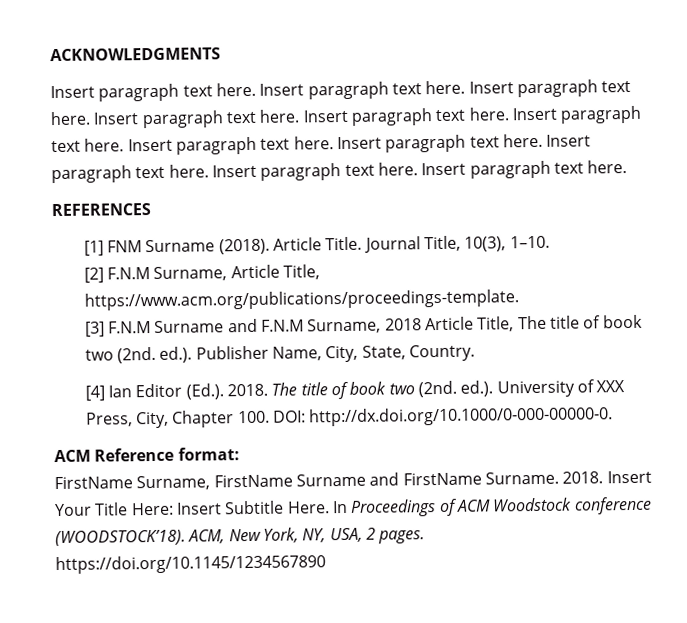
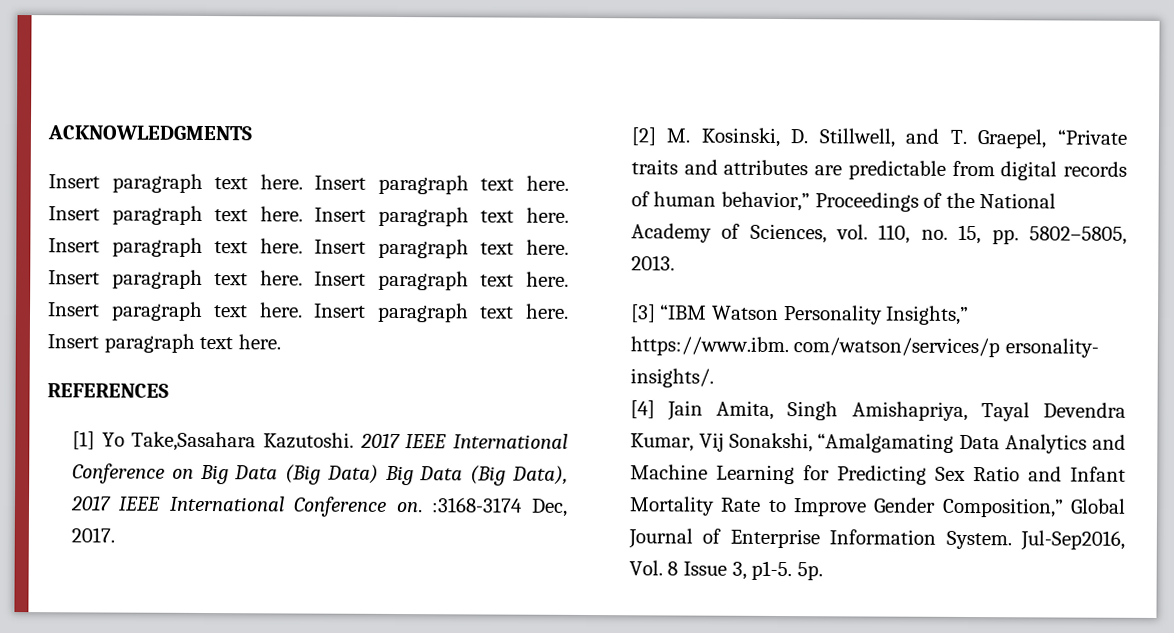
[107,235,550,255] [83,264,321,283] [83,289,519,311] [84,314,643,337] [84,344,475,364] [84,379,626,401] [85,406,614,429] [54,447,240,463] [54,470,652,491] [55,496,652,517] [55,527,426,547] [55,554,326,575] FNM Surname (2018). Article Title. Journal Title, 10(3), 1–10. // [2] F.N.M Surname, Article Title, https://www.acm.org/publications/proceedings-template. // [3] F.N.M Surname and F.N.M Surname, 2018 Article Title, The title of book two (2nd. ed.). Publisher Name, City, State, Country. // [4] Ian Editor (Ed.). 2018. The title of book two (2nd. ed.). University of XXX Press, City, Chapter 100. DOI: http://dx.doi.org/10.1000/0-000-00000-0. // ACM Reference format: // FirstName Surname, FirstName Surname and FirstName Surname. 2018. Insert Your Title Here: Insert Subtitle Here. In Proceedings of ACM Woodstock conference (WOODSTOCK’18). ACM, New York, NY, USA, 2 pages. https://doi.org/10.1145/1234567890 -> [101,431,568,452] [71,463,568,486] [69,495,568,517] [70,527,115,543] [630,127,1127,149] [630,159,1127,181] [630,191,1057,212] [630,223,1127,245] [630,255,675,271] [629,304,970,326] [629,336,1100,358] [629,368,714,388] [629,400,1126,422] [629,432,1126,454] [629,464,1126,485] [628,496,1126,518] [627,528,1125,551] [628,560,823,581] Yo Take,Sasahara Kazutoshi. 2017 IEEE International Conference on Big Data (Big Data) Big Data (Big Data), 2017 IEEE International Conference on. :3168-3174 Dec, 2017. // [2] M. Kosinski, D. Stillwell, and T. Graepel, “Private traits and attributes are predictable from digital records of human behavior,” Proceedings of the National Academy of Sciences, vol. 110, no. 15, pp. 5802–5805, 2013. // [3] “IBM Watson Personality Insights,” https://www.ibm. com/watson/services/p ersonality- insights/. // [4] Jain Amita, Singh Amishapriya, Tayal Devendra Kumar, Vij Sonakshi, “Amalgamating Data Analytics and Machine Learning for Predicting Sex Ratio and Infant Mortality Rate to Improve Gender Composition,” Global Journal of Enterprise Information System. Jul-Sep2016, Vol. 8 Issue 3, p1-5. 5p.

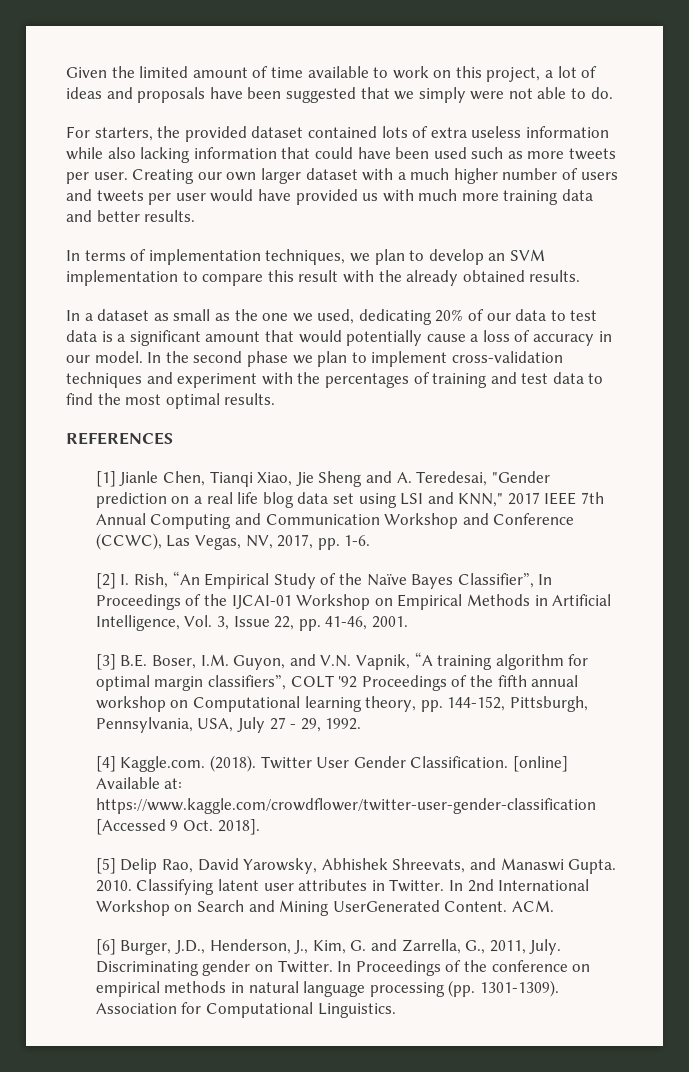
[47,125,252,141] [48,173,569,195] [48,205,569,227] [48,237,569,259] [48,269,569,291] [47,301,569,323] [47,333,281,353] [47,383,169,398] [71,431,568,452] [71,463,568,486] [69,495,568,517] [70,527,115,543] [630,127,1127,149] [630,159,1127,181] [630,191,1057,212] [630,223,1127,245] [630,255,675,271] [629,304,970,326] [629,336,1100,358] [629,368,714,388] [629,400,1126,422] [629,432,1126,454] [629,464,1126,485] [628,496,1126,518] [627,528,1125,551] [628,560,823,581] ACKNOWLEDGMENTS // Insert paragraph text here. Insert paragraph text here. Insert paragraph text here. Insert paragraph text here. Insert paragraph text here. Insert paragraph text here. Insert paragraph text here. Insert paragraph text here. Insert paragraph text here. Insert paragraph text here. Insert paragraph text here. // REFERENCES // [1] Yo Take,Sasahara Kazutoshi. 2017 IEEE International Conference on Big Data (Big Data) Big Data (Big Data), 2017 IEEE International Conference on. :3168-3174 Dec, 2017. // [2] M. Kosinski, D. Stillwell, and T. Graepel, “Private traits and attributes are predictable from digital records of human behavior,” Proceedings of the National Academy of Sciences, vol. 110, no. 15, pp. 5802–5805, 2013. // [3] “IBM Watson Personality Insights,” https://www.ibm. com/watson/services/p ersonality- insights/. // [4] Jain Amita, Singh Amishapriya, Tayal Devendra Kumar, Vij Sonakshi, “Amalgamating Data Analytics and Machine Learning for Predicting Sex Ratio and Infant Mortality Rate to Improve Gender Composition,” Global Journal of Enterprise Information System. Jul-Sep2016, Vol. 8 Issue 3, p1-5. 5p. -> [66,66,598,82] [66,87,613,103] [66,126,609,142] [66,147,617,163] [66,168,618,184] [66,189,594,205] [66,210,196,222] [66,249,545,265] [66,270,581,286] [66,309,598,325] [66,330,612,346] [66,351,563,367] [66,372,604,388] [66,393,276,409] [66,432,173,445] [95,471,550,487] [95,492,605,508] [95,513,575,529] [95,533,371,550] [95,571,553,589] [95,594,612,610] [95,615,408,631] [95,652,589,670] [95,675,579,691] [95,696,588,712] [95,717,362,733] [95,755,568,772] [95,777,183,789] [95,798,596,814] [95,819,260,835] [95,858,617,874] [95,879,590,895] [95,900,554,916] [95,939,562,955] [95,960,591,976] [95,980,559,997] [95,1002,396,1018] Given the limited amount of time available to work on this project, a lot of ideas and proposals have been suggested that we simply were not able to do. // For starters, the provided dataset contained lots of extra useless information while also lacking information that could have been used such as more tweets per user. Creating our own larger dataset with a much higher number of users and tweets per user would have provided us with much more training data and better results. // In terms of implementation techniques, we plan to develop an SVM implementation to compare this result with the already obtained results. // In a dataset as small as the one we used, dedicating 20% of our data to test data is a significant amount that would potentially cause a loss of accuracy in our model. In the second phase we plan to implement cross-validation techniques and experiment with the percentages of training and test data to find the most optimal results. // REFERENCES // [1] Jianle Chen, Tianqi Xiao, Jie Sheng and A. Teredesai, "Gender prediction on a real life blog data set using LSI and KNN," 2017 IEEE 7th Annual Computing and Communication Workshop and Conference (CCWC), Las Vegas, NV, 2017, pp. 1-6. // [2] I. Rish, “An Empirical Study of the Naïve Bayes Classifier”, In Proceedings of the IJCAI-01 Workshop on Empirical Methods in Artificial Intelligence, Vol. 3, Issue 22, pp. 41-46, 2001. // [3] B.E. Boser, I.M. Guyon, and V.N. Vapnik, “A training algorithm for optimal margin classifiers”, COLT '92 Proceedings of the fifth annual workshop on Computational learning theory, pp. 144-152, Pittsburgh, Pennsylvania, USA, July 27 - 29, 1992. // [4] Kaggle.com. (2018). Twitter User Gender Classification. [online] Available at: https://www.kaggle.com/crowdflower/twitter-user-gender-classification [Accessed 9 Oct. 2018]. // [5] Delip Rao, David Yarowsky, Abhishek Shreevats, and Manaswi Gupta. 2010. Classifying latent user attributes in Twitter. In 2nd International Workshop on Search and Mining UserGenerated Content. ACM. // [6] Burger, J.D., Henderson, J., Kim, G. and Zarrella, G., 2011, July. Discriminating gender on Twitter. In Proceedings of the conference on empirical methods in natural language processing (pp. 1301-1309). Association for Computational Linguistics.

